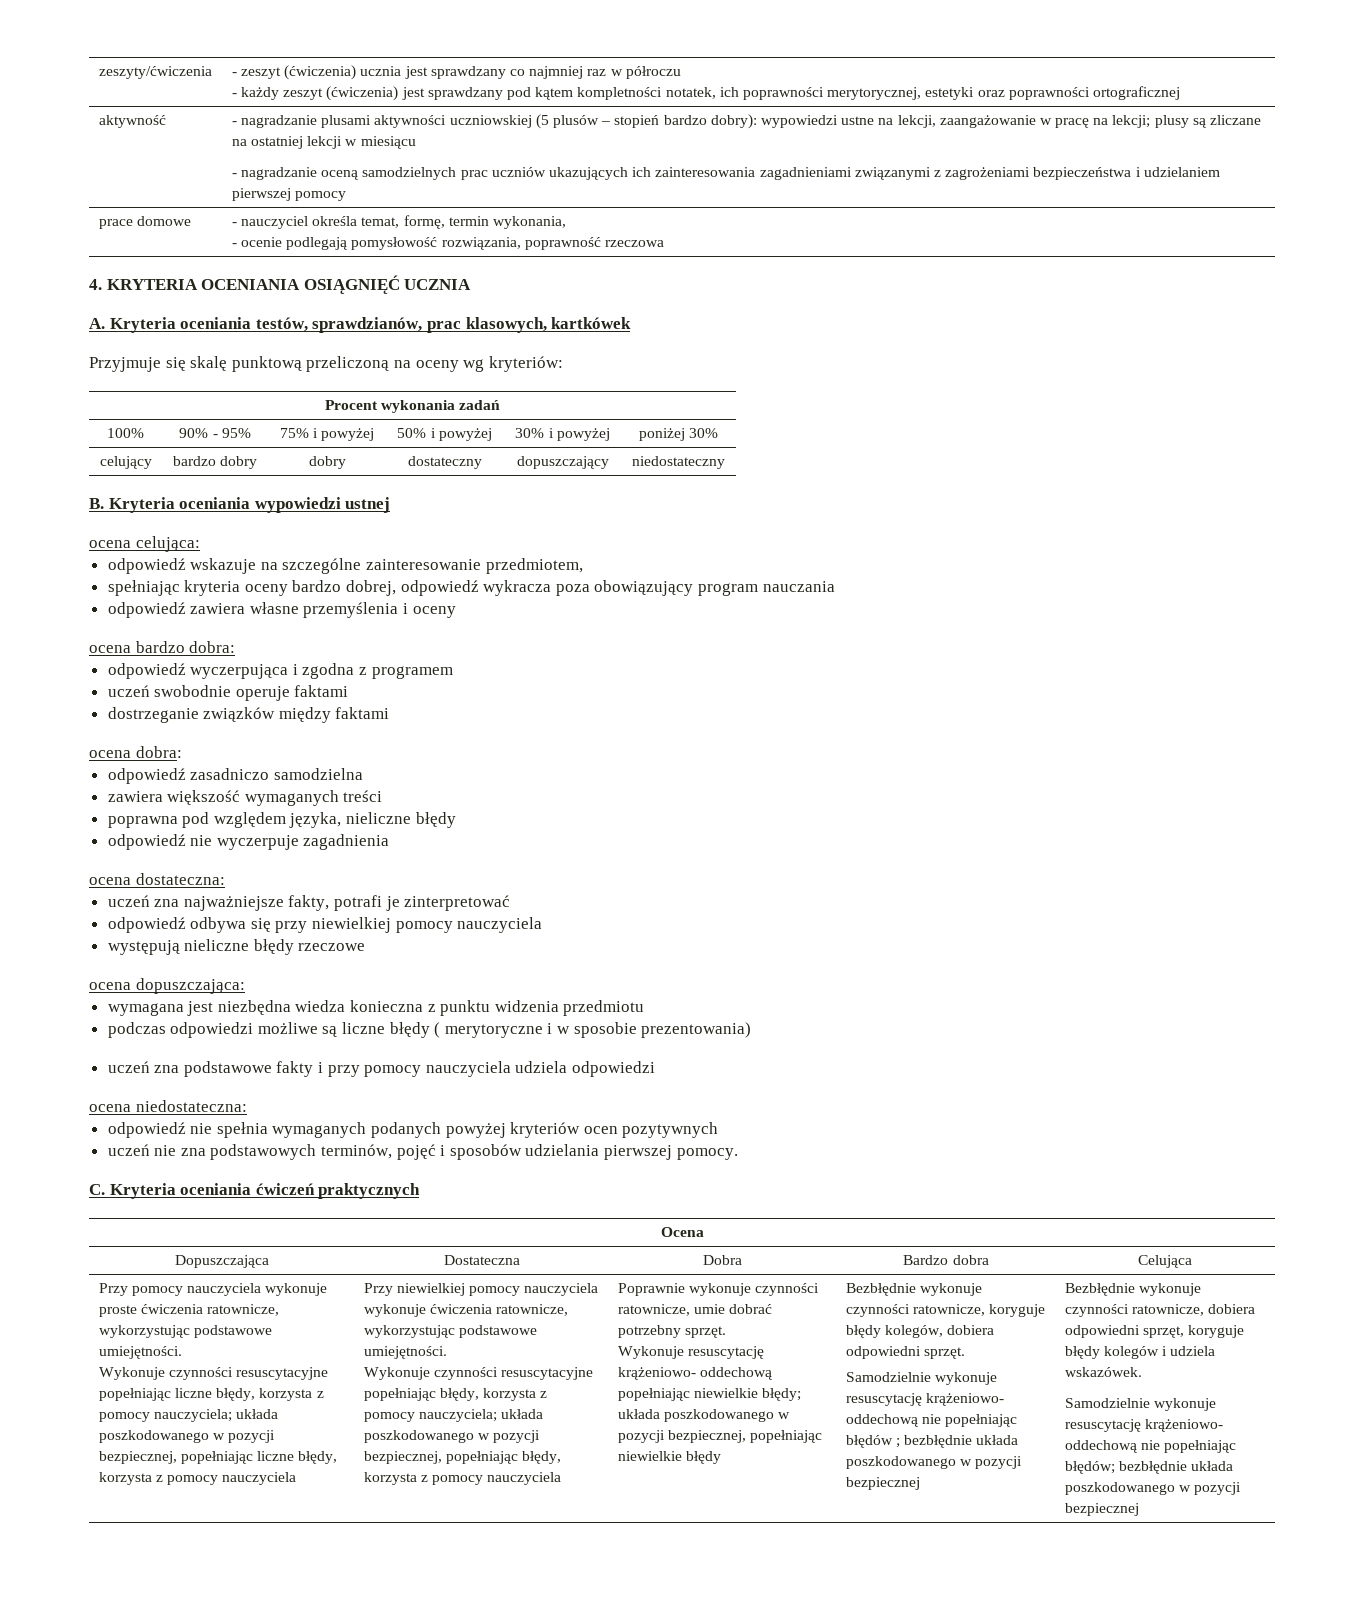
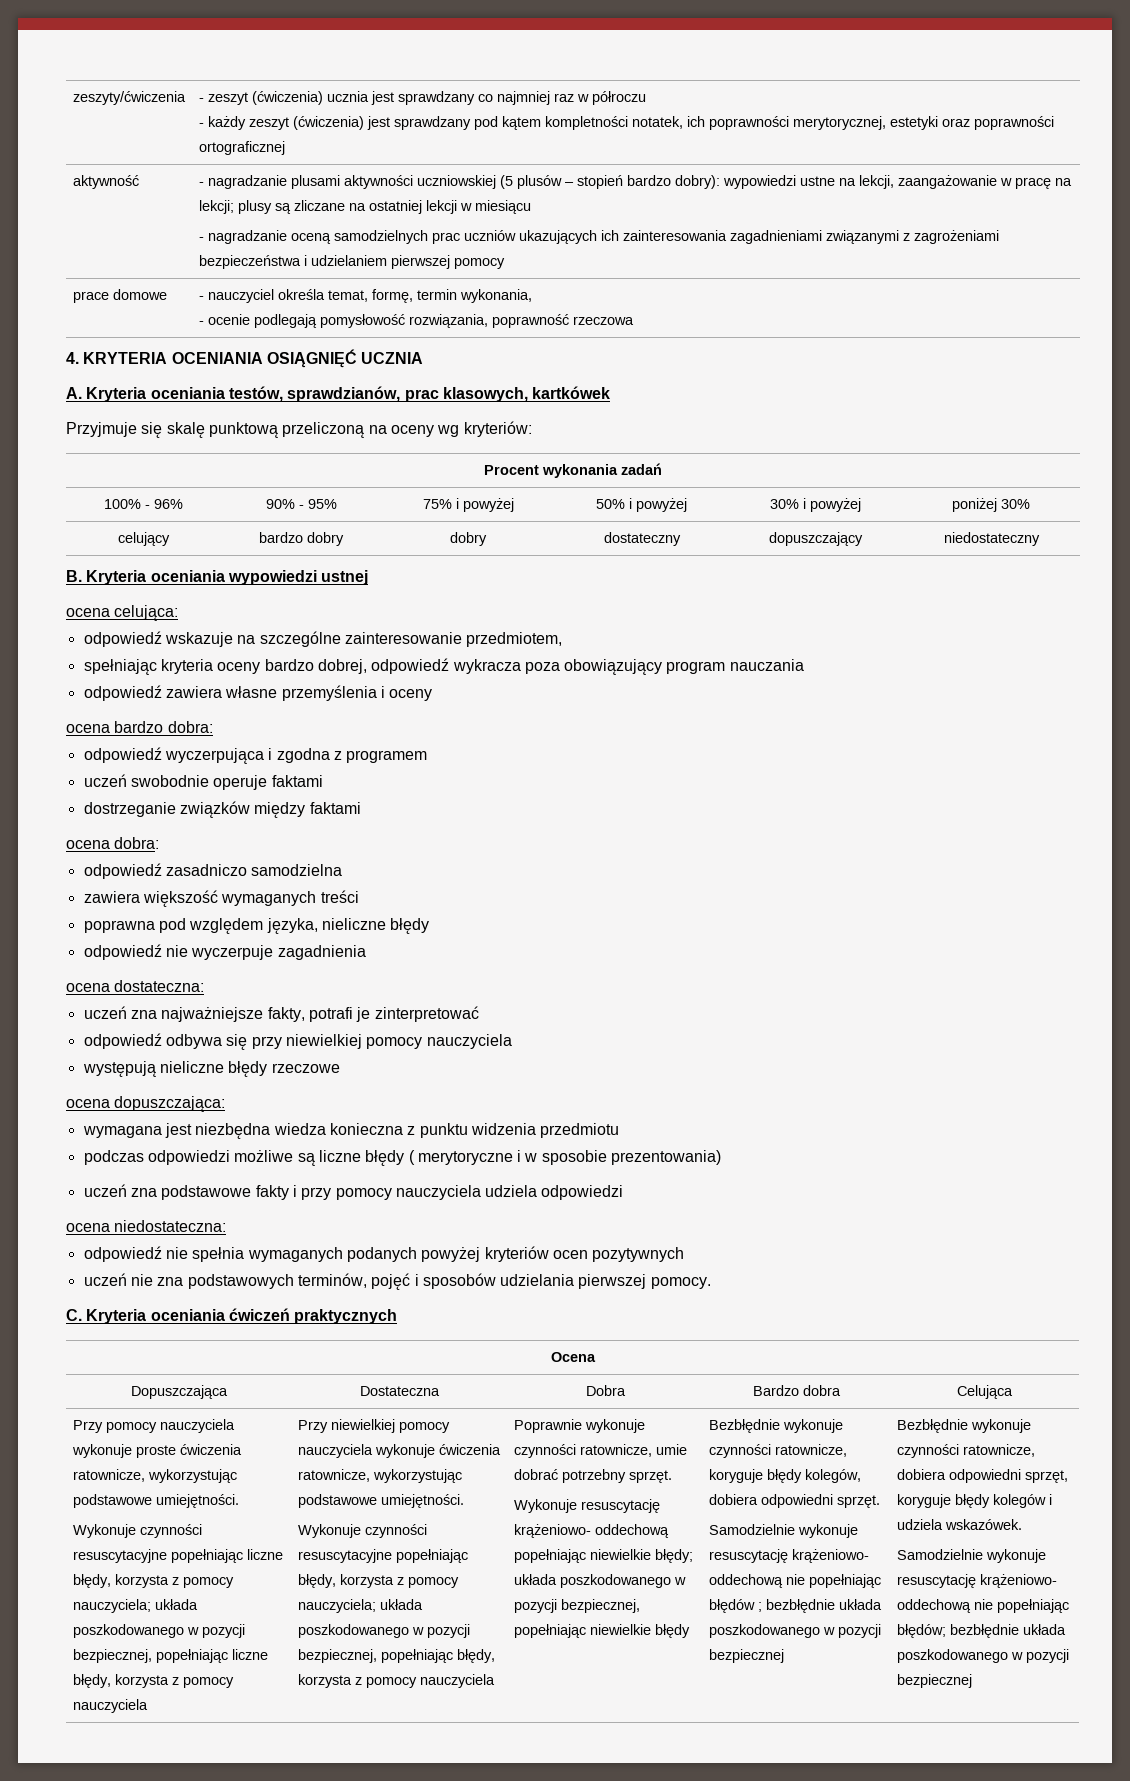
(144, 433) none -> [145,499,183,509] - 96%

